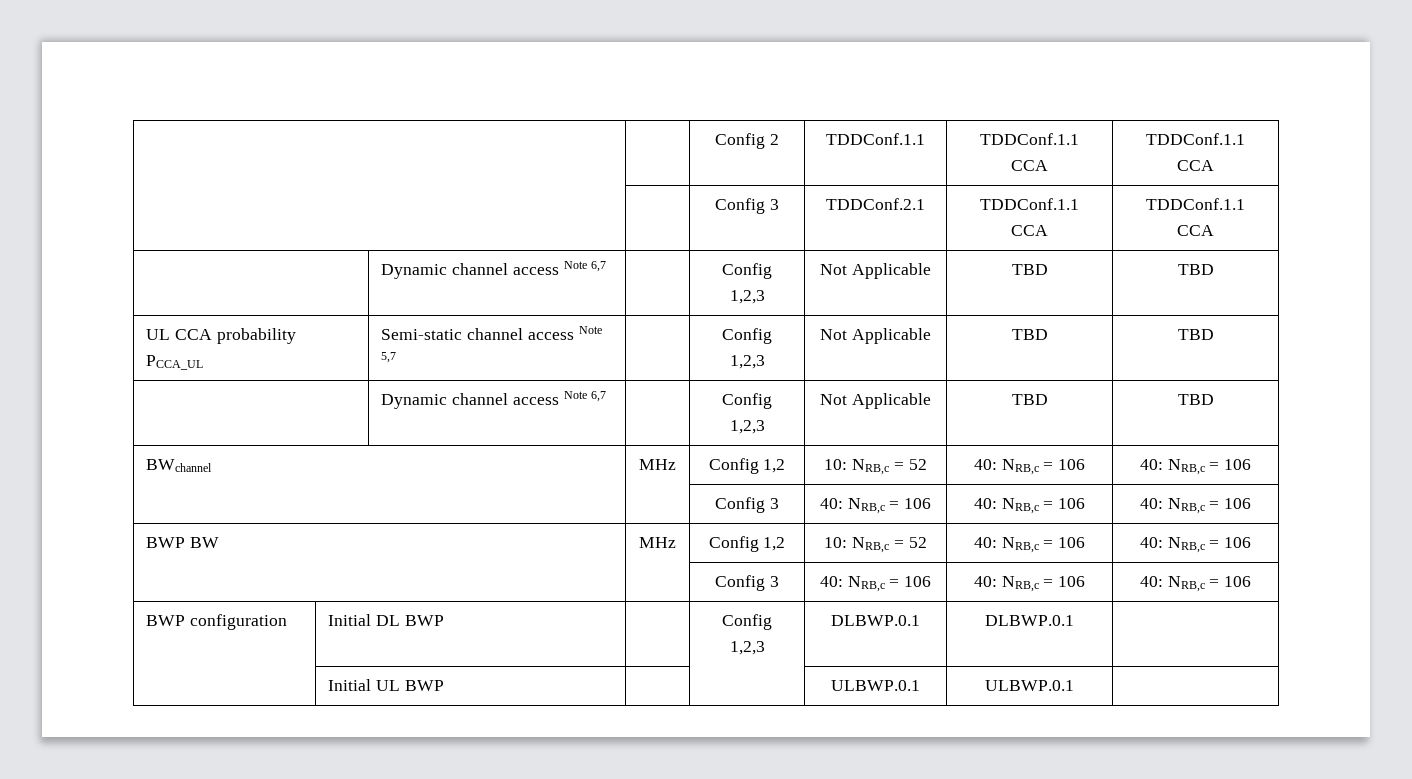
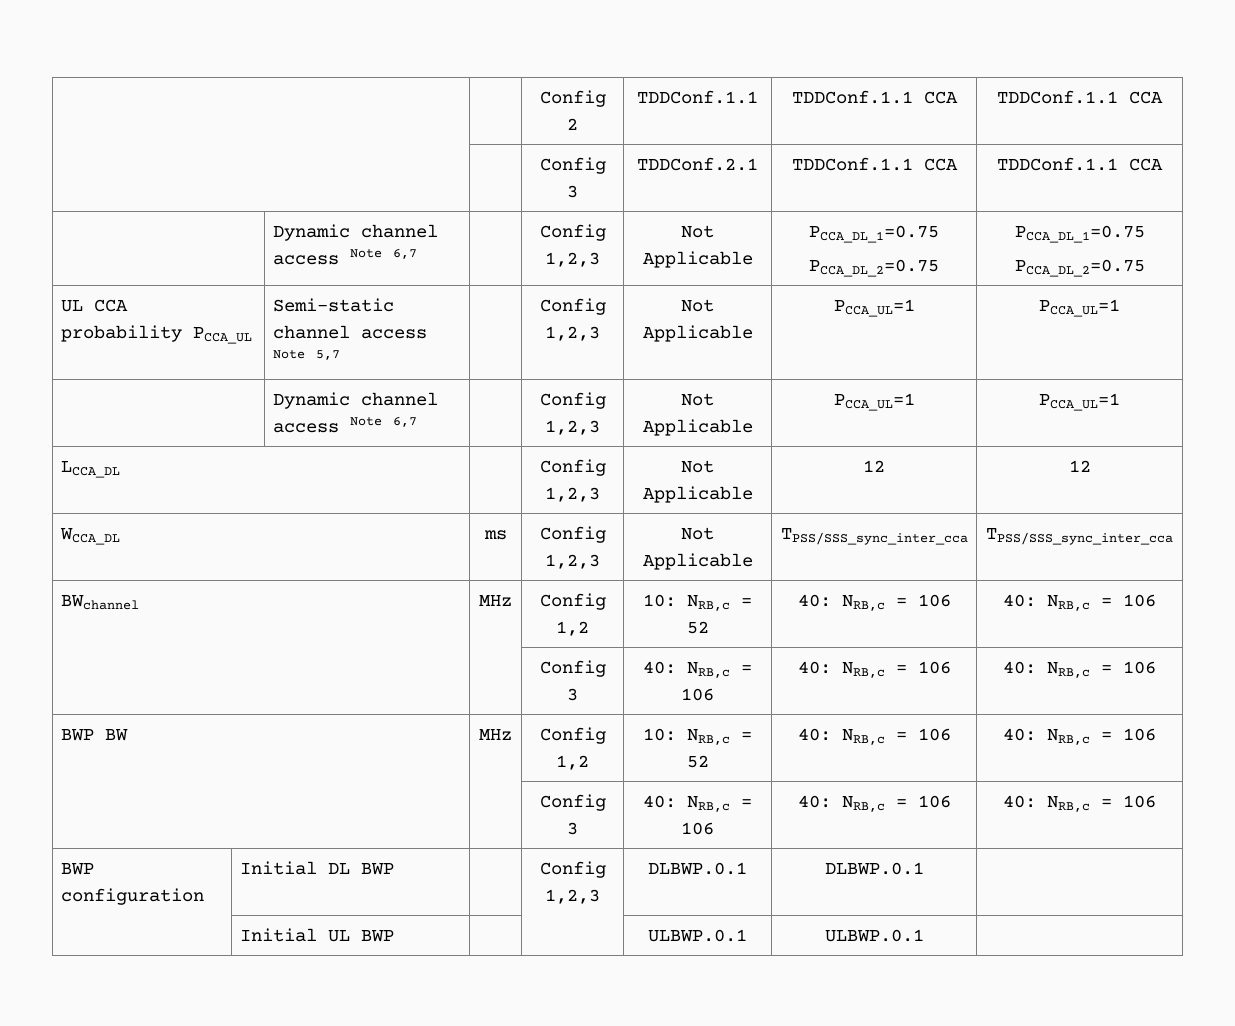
[1011,264,1048,275] [1177,264,1214,275] TBD | TBD -> [809,225,939,243] [809,259,939,277] [1014,225,1145,243] [1014,259,1145,277] PCCA_DL_1=0.75 // PCCA_DL_2=0.75 | PCCA_DL_1=0.75 // PCCA_DL_2=0.75
[1011,329,1048,340] [1177,329,1214,340] [381,391,607,409] [722,393,772,409] [729,420,765,434] [820,393,931,409] [1011,394,1048,405] [1177,394,1214,405] TBD | TBD // | Dynamic channel access Note 6,7 | | Config 1,2,3 | Not Applicable | TBD | TBD -> [833,299,915,317] [1039,299,1120,317] [272,392,438,409] [272,417,417,433] [539,392,606,409] [545,420,600,435] [681,393,714,406] [642,419,753,436] [833,393,915,411] [1039,393,1120,411] [60,461,120,478] [539,459,606,476] [545,487,600,502] [681,460,714,473] [642,486,753,503] [863,460,885,472] [1068,460,1091,472] [59,528,120,545] [483,530,507,540] [539,526,606,543] [545,554,600,569] [681,527,714,540] [642,553,753,570] [780,528,968,545] [986,528,1173,545] PCCA_UL=1 | PCCA_UL=1 // | Dynamic channel access Note 6,7 | | Config 1,2,3 | Not Applicable | PCCA_UL=1 | PCCA_UL=1 // LCCA_DL | | Config 1,2,3 | Not Applicable | 12 | 12 // WCCA_DL | ms | Config 1,2,3 | Not Applicable | TPSS/SSS_sync_inter_cca | TPSS/SSS_sync_inter_cca

